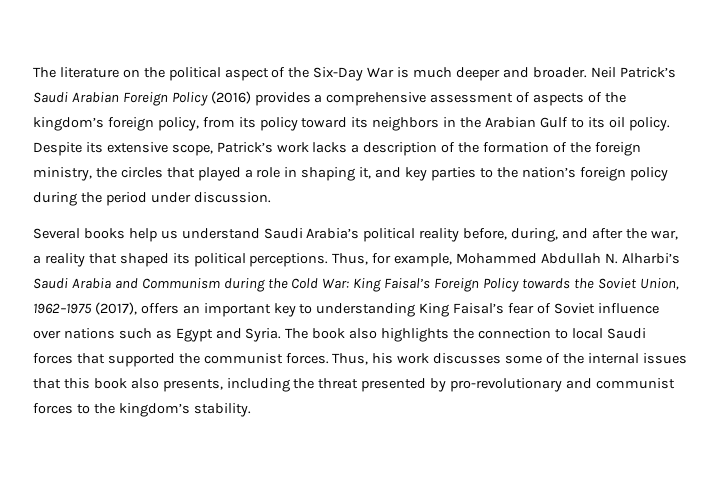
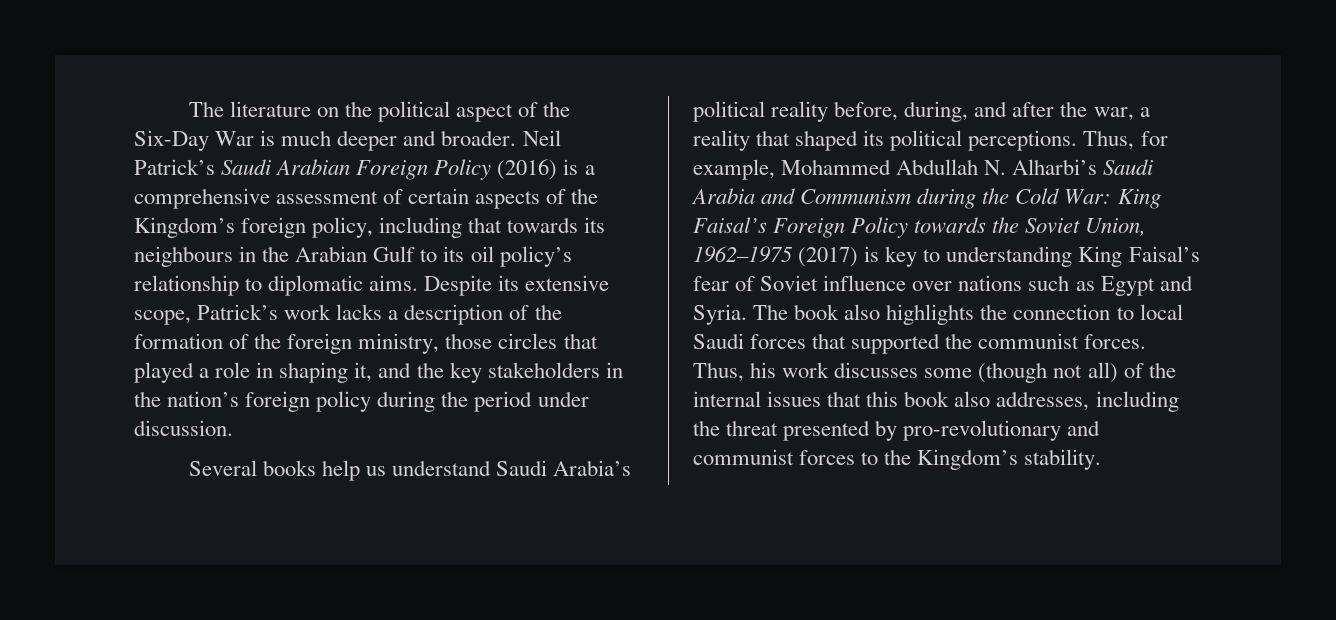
[254,92,311,106] provides -> [563,159,579,175] is
(531, 97) none -> [408,188,470,204] certain
[33,117,104,131] kingdom’s -> [134,217,235,238] Kingdom’s
[202,117,440,131] from its policy toward its neighbors -> [379,217,606,238] [134,246,233,267] including that towards its neighbours
[628,117,670,131] policy. -> [499,246,572,267] [134,275,419,296] policy’s relationship to diplomatic aims.
[95,167,117,178] the -> [445,333,493,349] those
[405,167,493,181] key parties to -> [416,362,623,383] the key stakeholders in
[94,302,271,317] (2017), offers an important -> [798,246,880,267] (2017) is
(543, 359) none -> [978,362,1118,383] (though not all)
[162,379,223,392] presents, -> [996,391,1090,411] addresses,
[118,403,190,417] kingdom’s -> [917,449,1019,470] Kingdom’s

